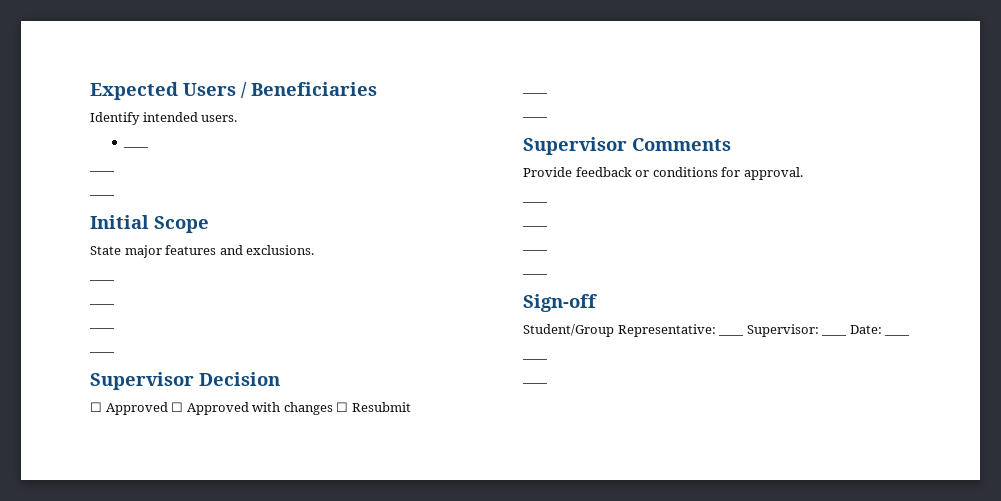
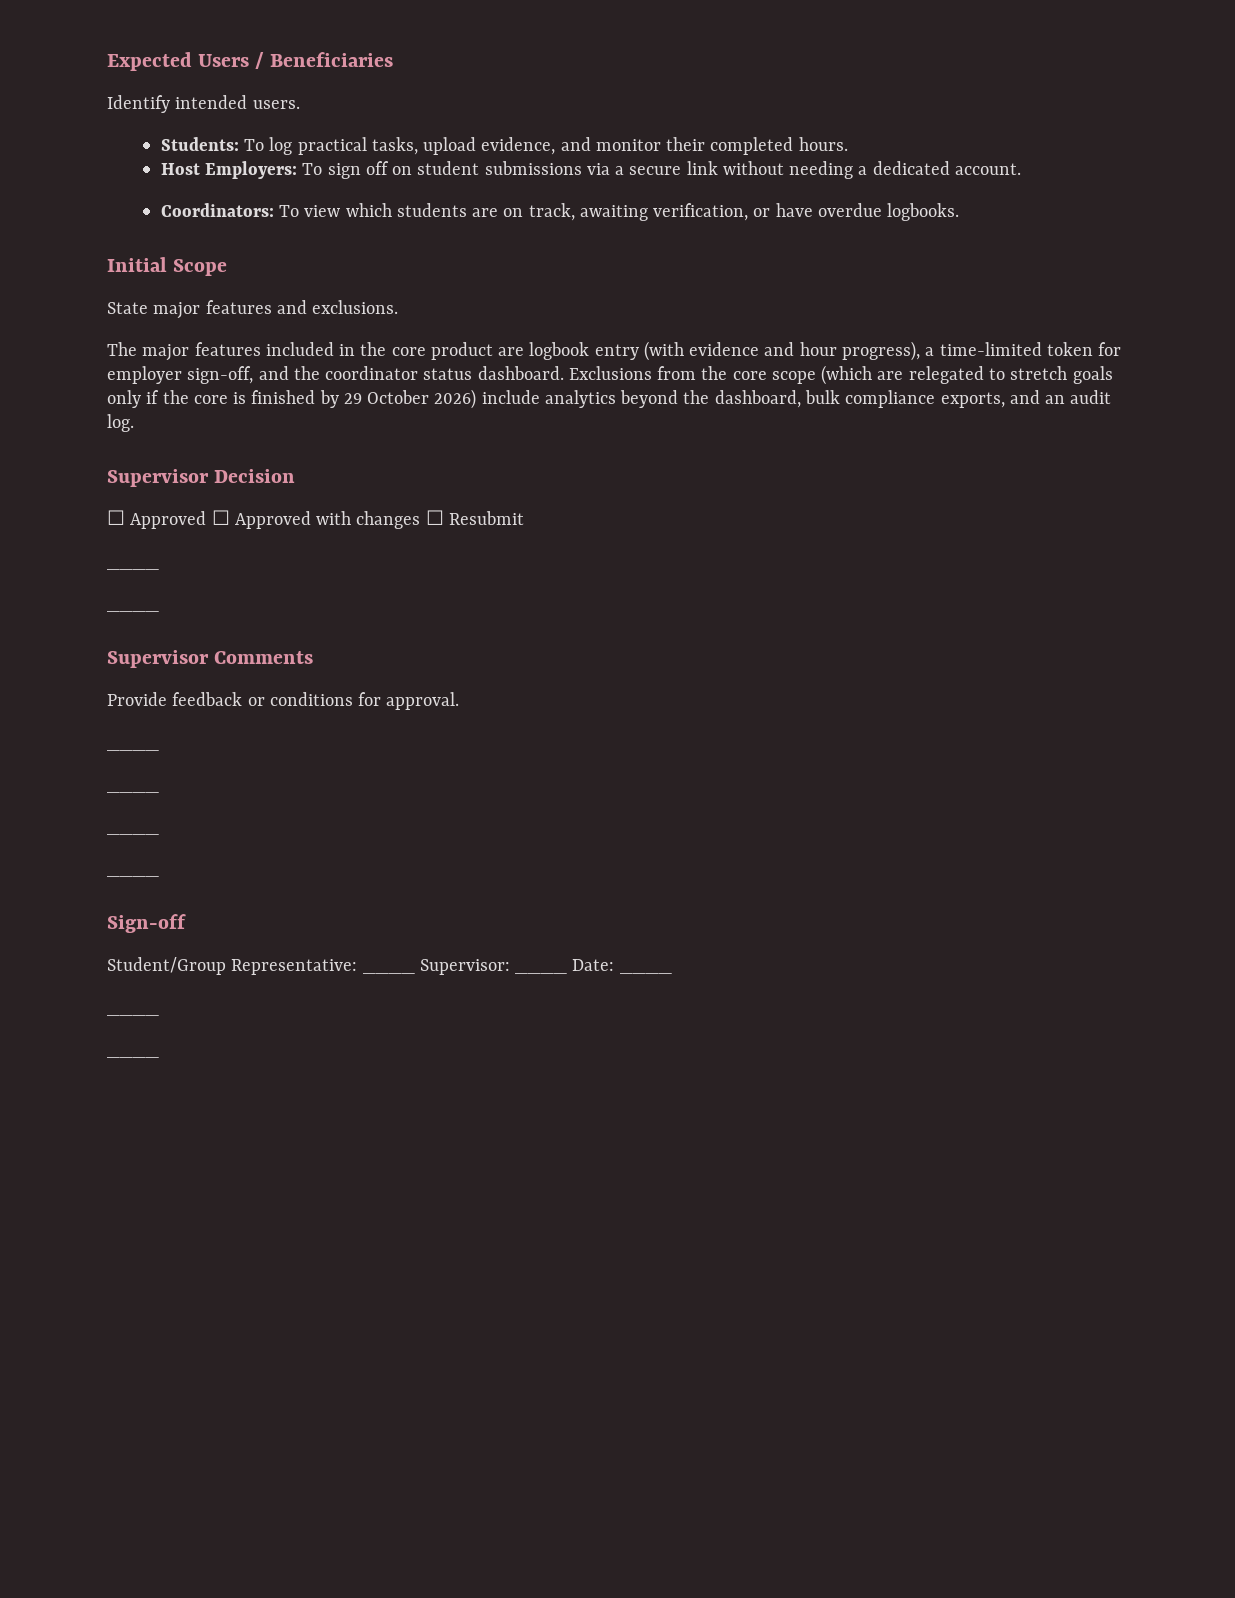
[122,146,149,148] [89,170,115,172] [89,194,115,196] ____ // ____ // ____ -> [160,137,848,155] [160,161,1021,179] [160,203,960,221] Students: To log practical tasks, upload evidence, and monitor their completed hours. // Host Employers: To sign off on student submissions via a secure link without needing a dedicated account. // Coordinators: To view which students are on track, awaiting verification, or have overdue logbooks.
[89,279,115,281] [89,303,115,305] [89,327,115,329] [89,351,115,353] ____ // ____ // ____ // ____ -> [107,341,1122,361] [107,365,1113,385] [107,389,1112,409] [107,414,134,432] The major features included in the core product are logbook entry (with evidence and hour progress), a time-limited token for employer sign-off, and the coordinator status dashboard. Exclusions from the core scope (which are relegated to stretch goals only if the core is finished by 29 October 2026) include analytics beyond the dashboard, bulk compliance exports, and an audit log.

